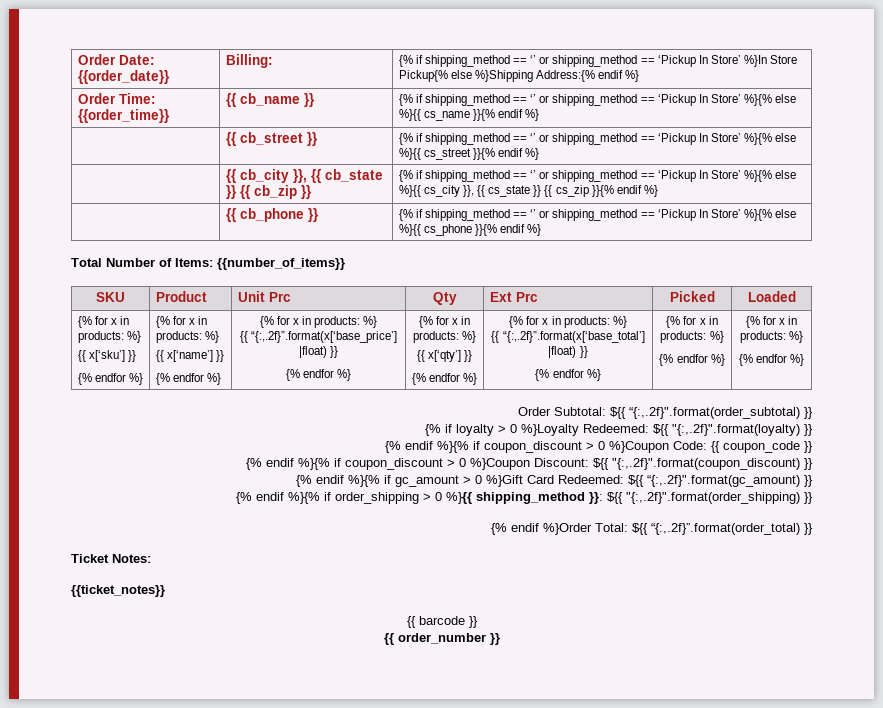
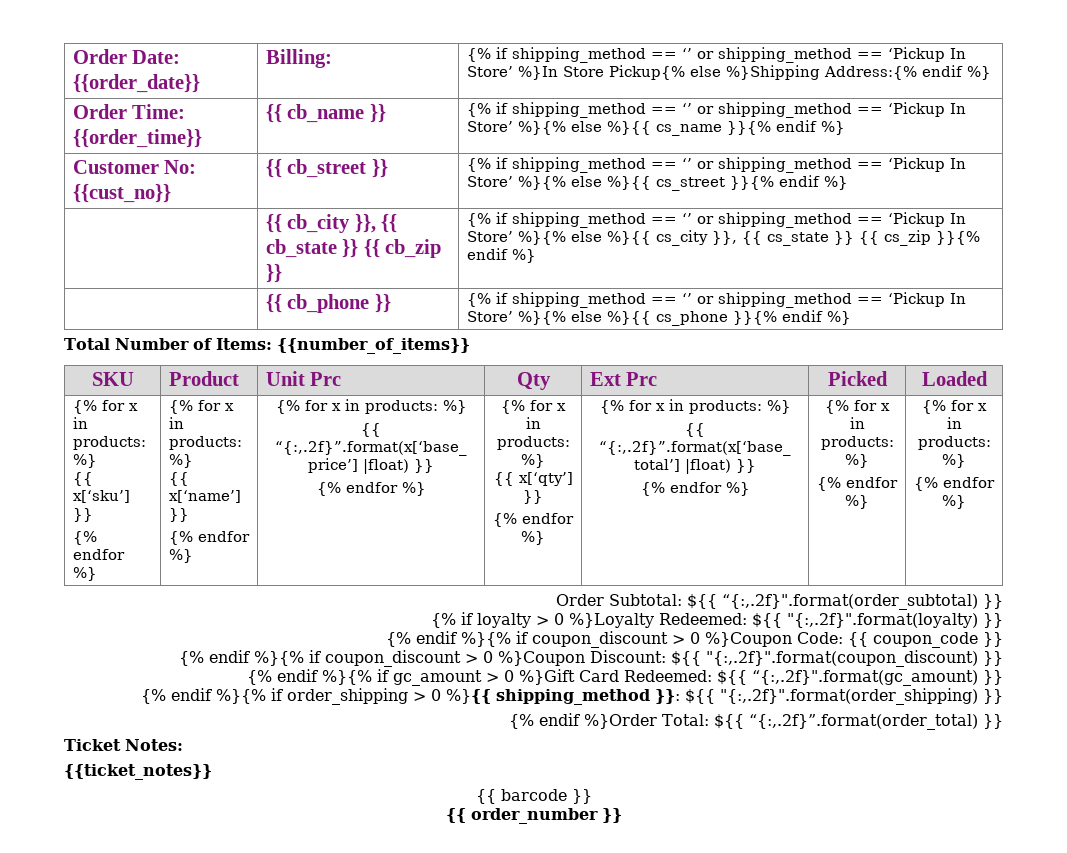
(540, 115) none -> [72,160,197,174] [72,184,171,203] Customer No: {{cust_no}}

